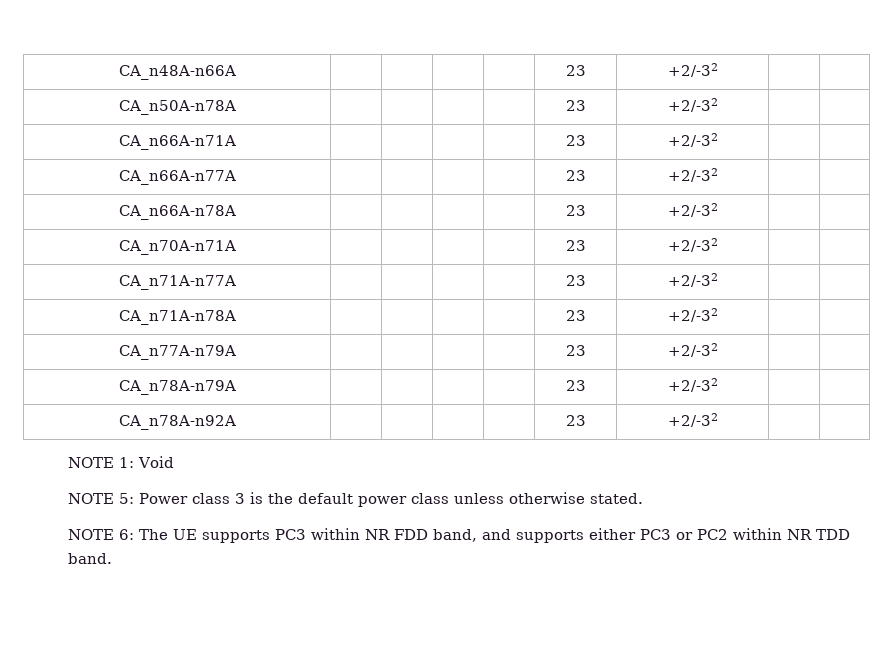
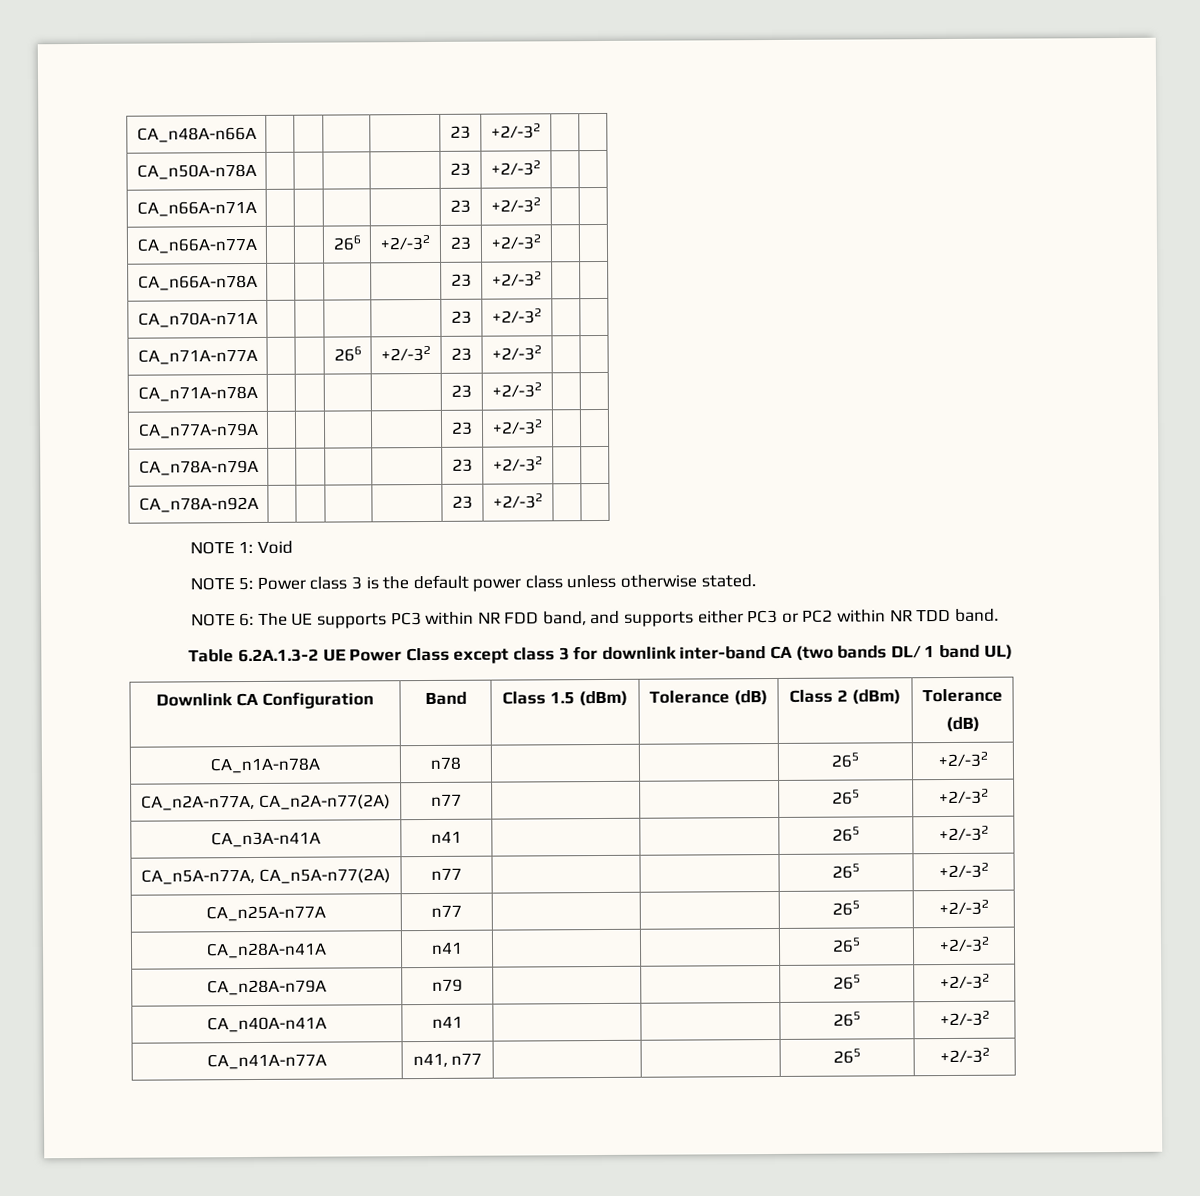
(236, 177) | -> [332,235,361,251] [380,234,430,251] 266 | +2/-32
(236, 282) | -> [333,346,362,362] [381,345,431,362] 266 | +2/-32
(113, 558) none -> [188,644,1013,664] [156,691,374,709] [424,691,467,706] [502,690,628,707] [649,690,768,706] [789,689,901,705] [922,688,1003,703] [945,716,980,733] [210,757,321,774] [430,756,461,770] [831,752,859,768] [937,751,988,768] [141,794,391,811] [431,793,462,806] [832,789,860,805] [938,788,989,805] [211,831,321,848] [431,830,462,843] [832,826,860,842] [938,825,989,842] [141,868,391,885] [431,867,462,880] [832,863,860,879] [938,862,989,879] [206,905,326,922] [431,904,462,917] [832,900,860,916] [938,899,989,916] [206,942,327,959] [431,941,463,954] [832,937,861,953] [938,936,990,953] [207,979,327,996] [432,978,463,992] [833,974,861,990] [939,973,990,990] [207,1016,327,1033] [432,1015,463,1028] [833,1011,861,1027] [939,1010,990,1027] [207,1053,327,1070] [412,1052,483,1068] [833,1048,861,1064] [939,1047,990,1064] // Table 6.2A.1.3-2 UE Power Class except class 3 for downlink inter-band CA (two bands DL/ 1 band UL) // Downlink CA Configuration | Band | Class 1.5 (dBm) | Tolerance (dB) | Class 2 (dBm) | Tolerance // (dB) // CA_n1A-n78A | n78 | | | 265 | +2/-32 // CA_n2A-n77A, CA_n2A-n77(2A) | n77 | | | 265 | +2/-32 // CA_n3A-n41A | n41 | | | 265 | +2/-32 // CA_n5A-n77A, CA_n5A-n77(2A) | n77 | | | 265 | +2/-32 // CA_n25A-n77A | n77 | | | 265 | +2/-32 // CA_n28A-n41A | n41 | | | 265 | +2/-32 // CA_n28A-n79A | n79 | | | 265 | +2/-32 // CA_n40A-n41A | n41 | | | 265 | +2/-32 // CA_n41A-n77A | n41, n77 | | | 265 | +2/-32

